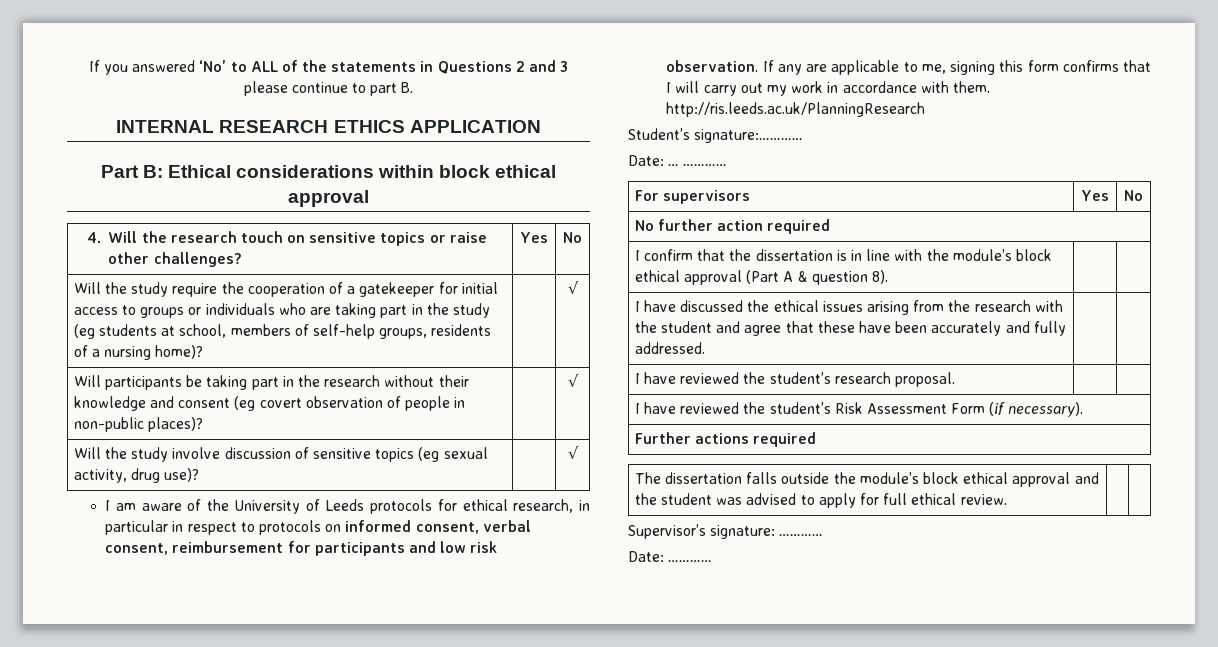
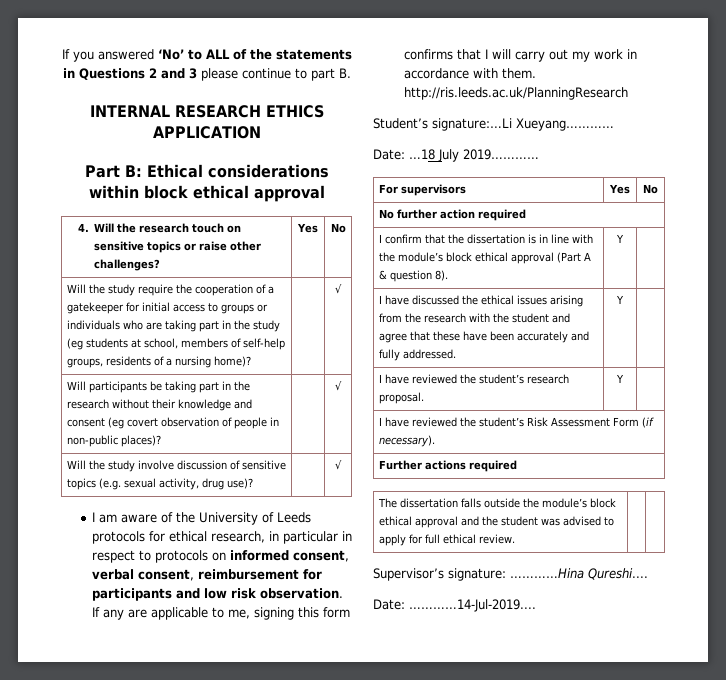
[418,447,440,462] (eg -> [98,478,121,490] (e.g.
[694,129,804,143] [628,155,728,166] signature:………… // Date: … ………… -> [432,118,614,131] [373,149,539,162] signature:…Li Xueyang………… // Date: …18 July 2019…………
(888, 277) none -> [616,234,624,243] Y
(705, 348) none -> [616,295,624,304] Y
(955, 379) none -> [616,374,624,383] Y
[779,534,824,536] [628,551,713,562] ………… // Date: ………… -> [510,568,648,580] [373,599,536,612] …………Hina Qureshi.... // Date: …………14-Jul-2019....

